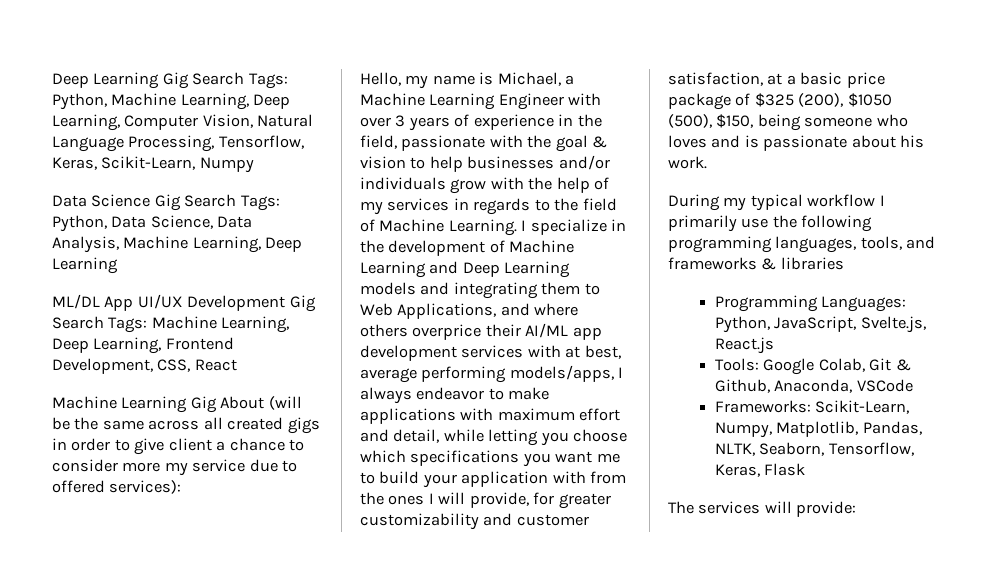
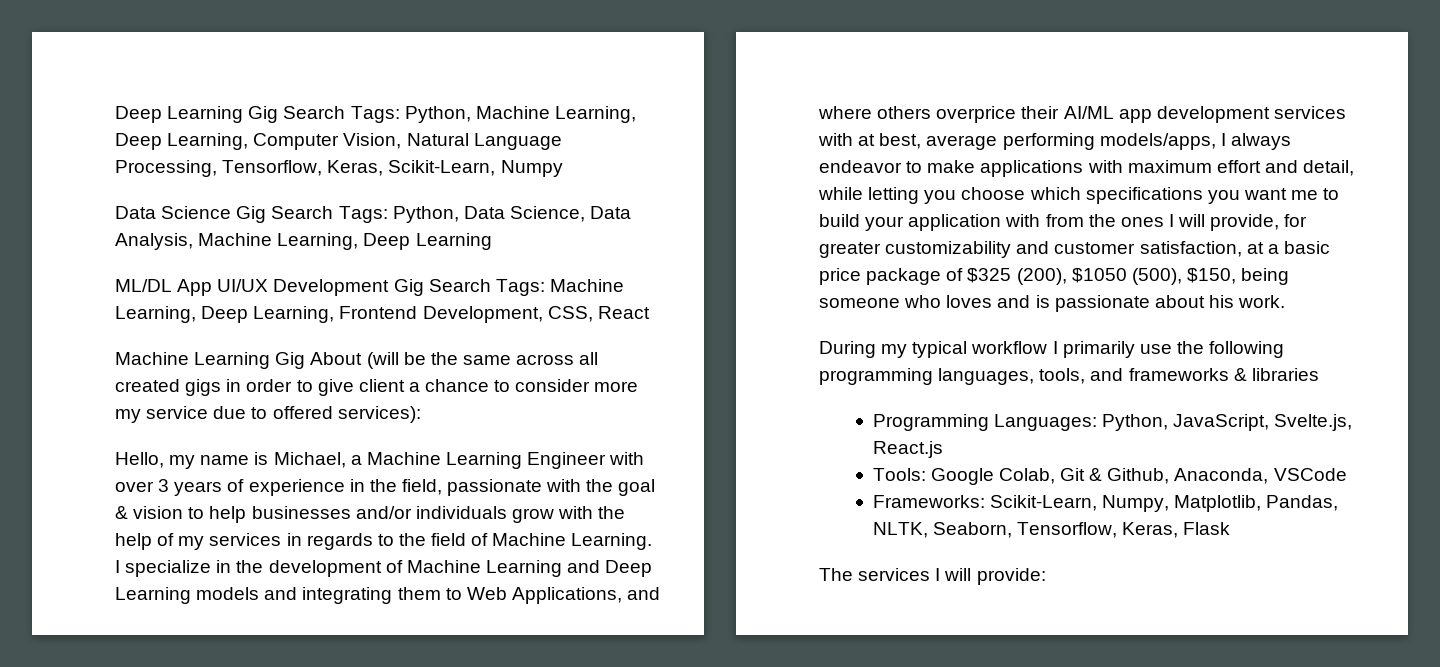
(761, 507) none -> [935,568,941,581] I

